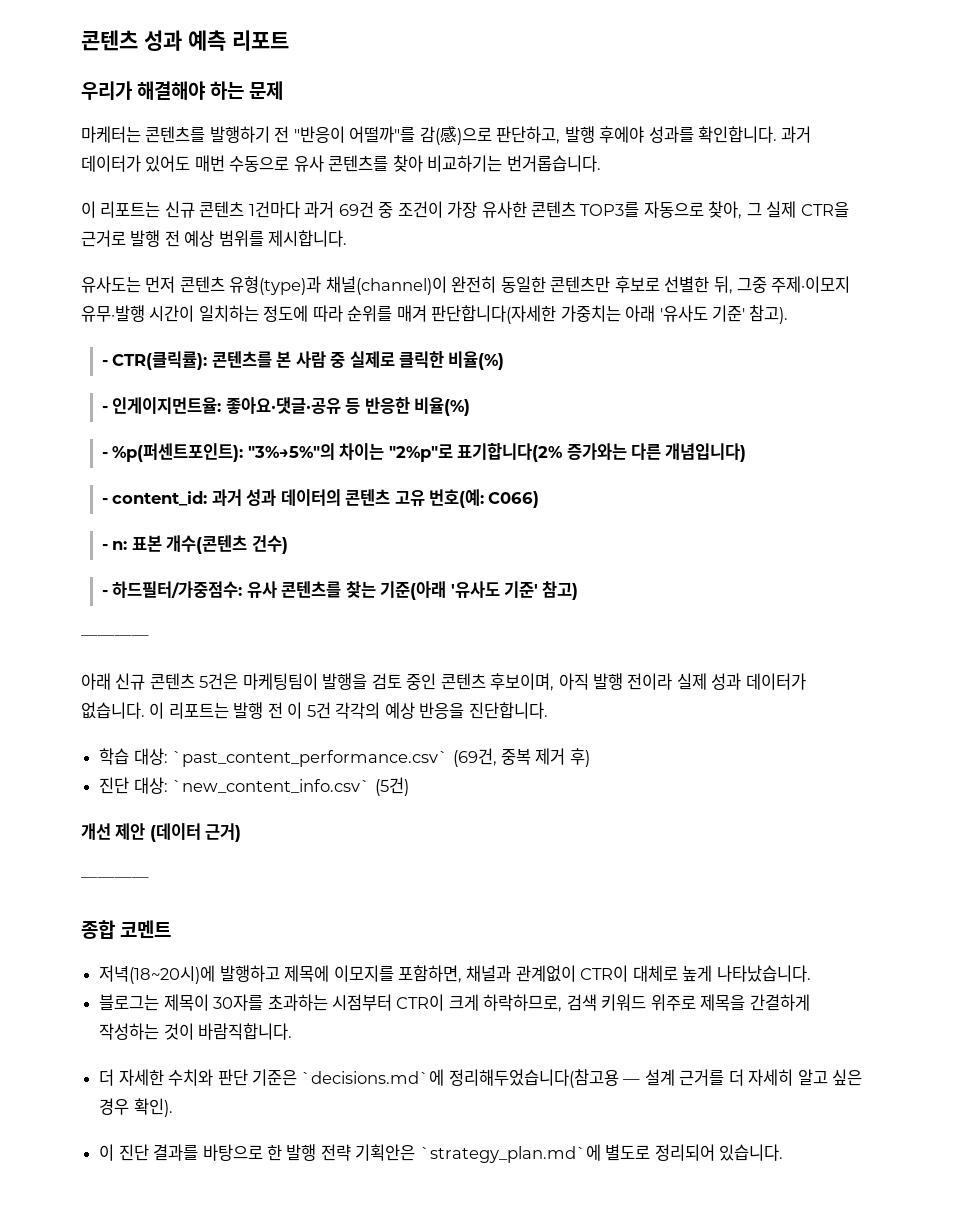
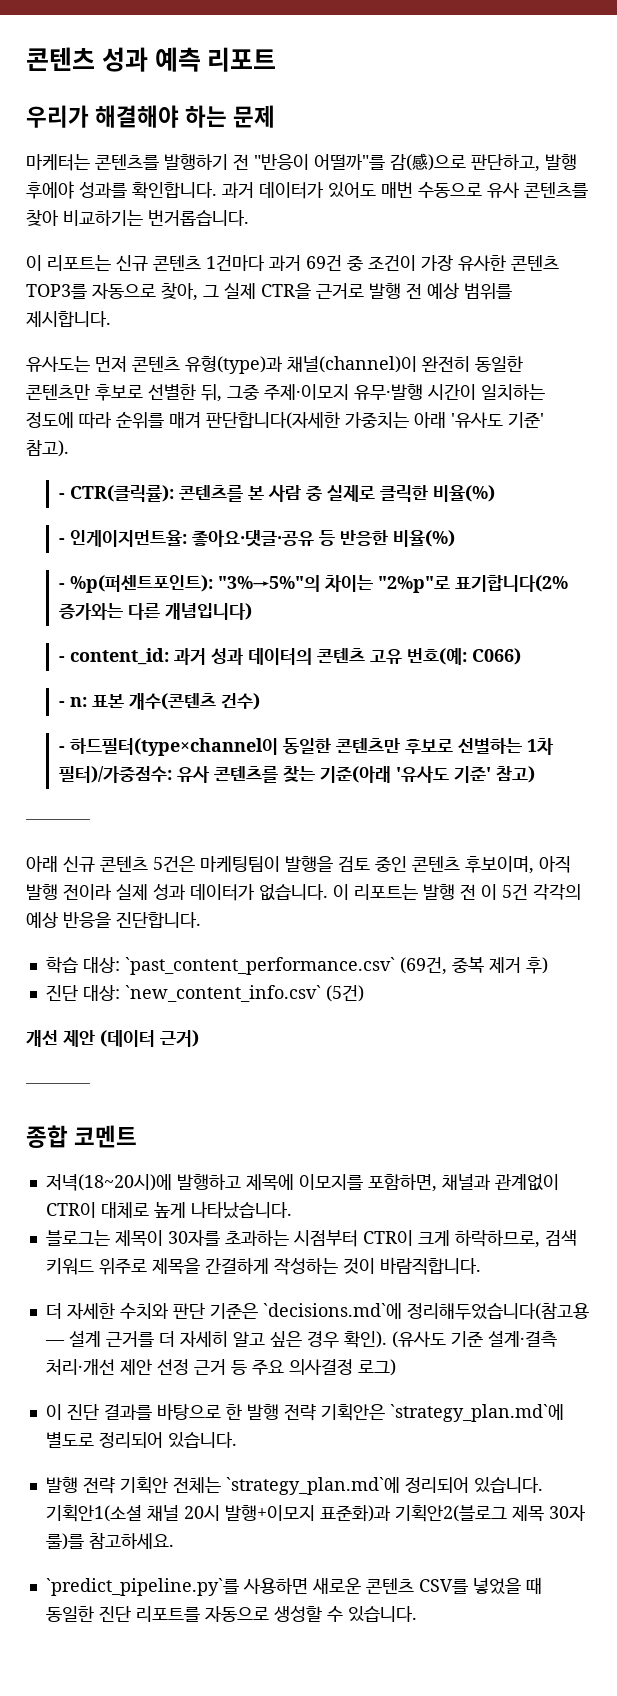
[112,581,243,598] 하드필터/가중점수: -> [70,738,555,756] [59,766,173,783] 하드필터(type×channel이 동일한 콘텐츠만 후보로 선별하는 1차 필터)/가중점수:
(173, 1107) none -> [391,1330,557,1348] [45,1359,396,1376] (유사도 기준 설계·결측 처리·개선 제안 선정 근거 등 주요 의사결정 로그)
(784, 1152) none -> [45,1477,543,1495] [45,1504,586,1522] [45,1533,174,1550] [45,1577,542,1596] [45,1606,417,1622] // 발행 전략 기획안 전체는 `strategy_plan.md`에 정리되어 있습니다. 기획안1(소셜 채널 20시 발행+이모지 표준화)과 기획안2(블로그 제목 30자 룰)를 참고하세요. // `predict_pipeline.py`를 사용하면 새로운 콘텐츠 CSV를 넣었을 때 동일한 진단 리포트를 자동으로 생성할 수 있습니다.

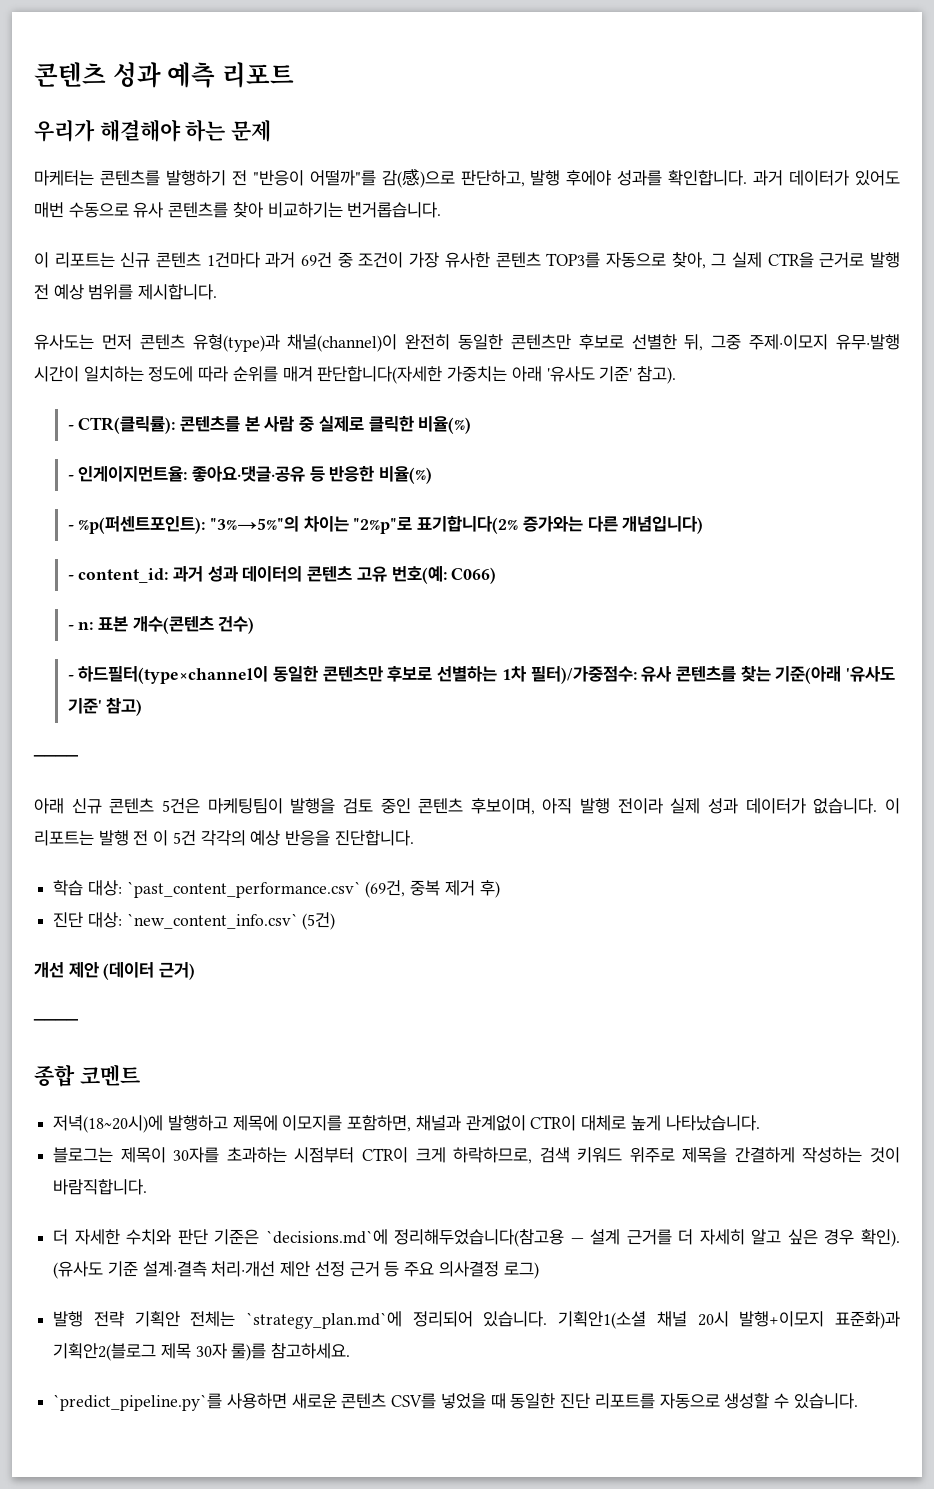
[45,1403,564,1422] [45,1432,237,1448] // 이 진단 결과를 바탕으로 한 발행 전략 기획안은 `strategy_plan.md`에 별도로 정리되어 있습니다. -> (539, 1270) none

